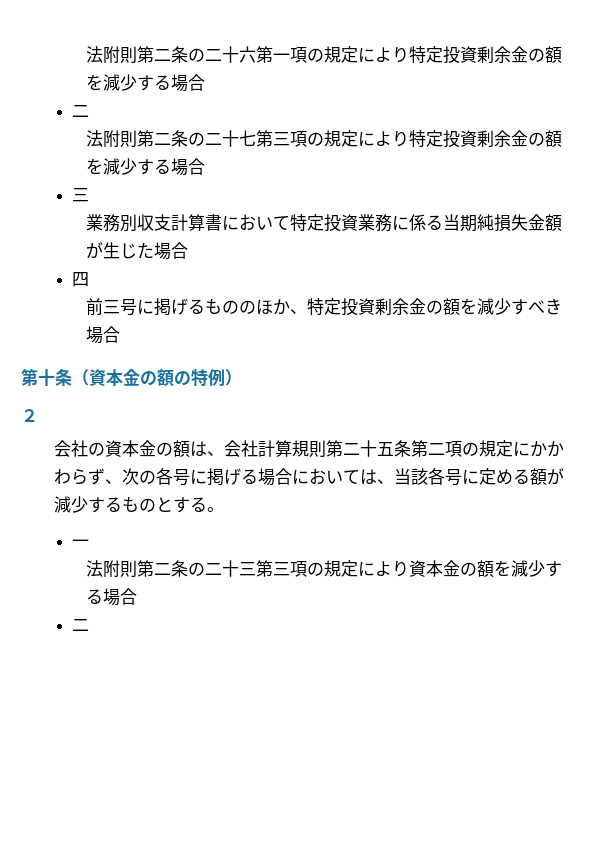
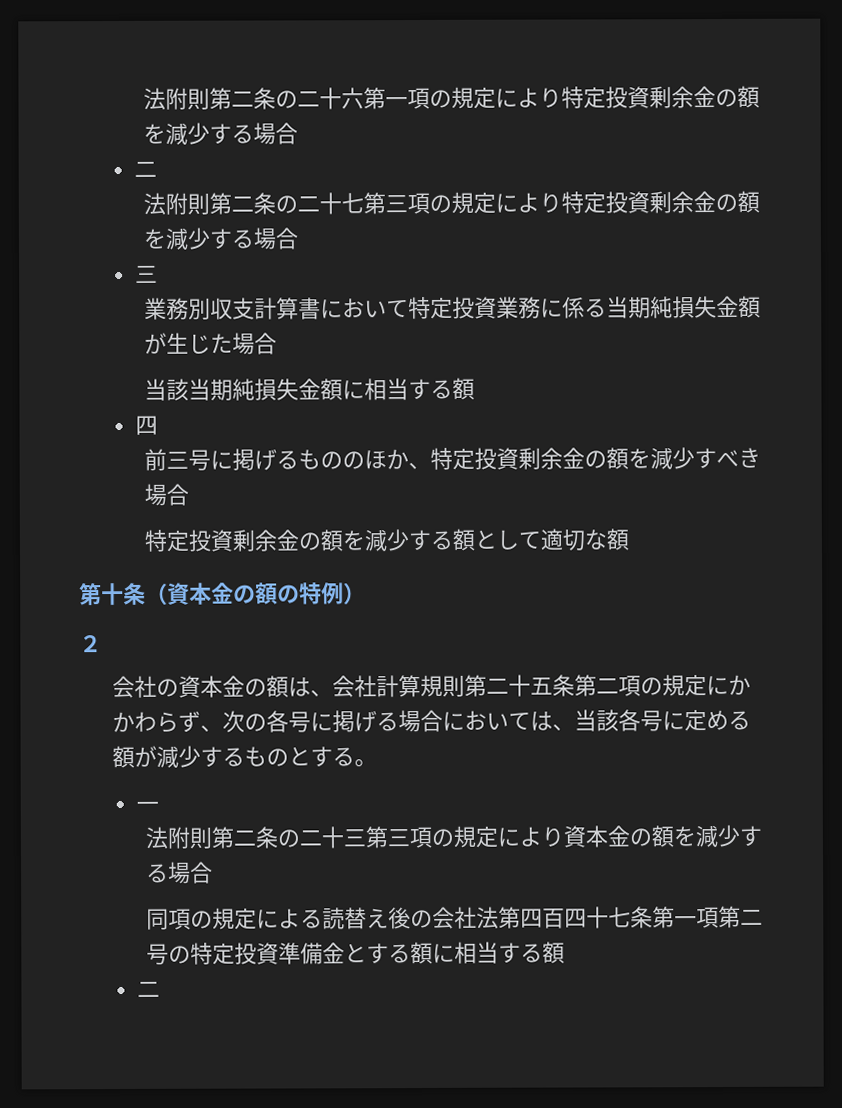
(189, 250) none -> [143,377,475,401] // 当該当期純損失金額に相当する額
(121, 334) none -> [143,528,629,552] // 特定投資剰余金の額を減少する額として適切な額
(138, 596) none -> [145,905,763,930] [145,941,565,965] // 同項の規定による読替え後の会社法第四百四十七条第一項第二号の特定投資準備金とする額に相当する額

